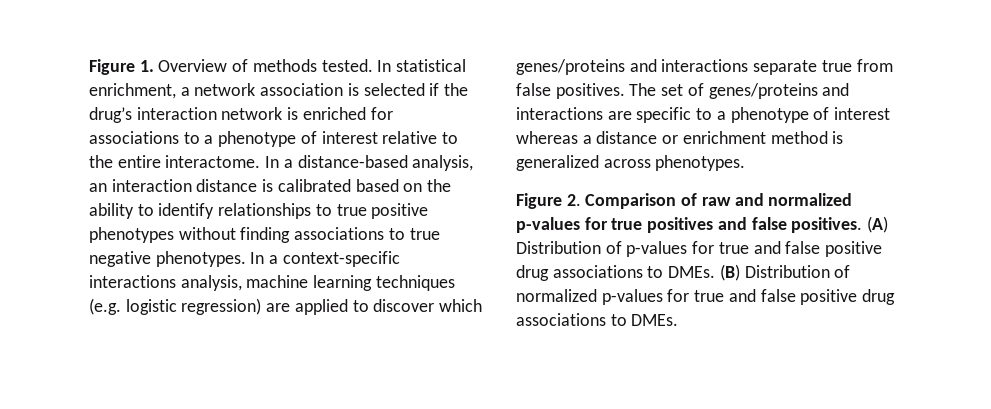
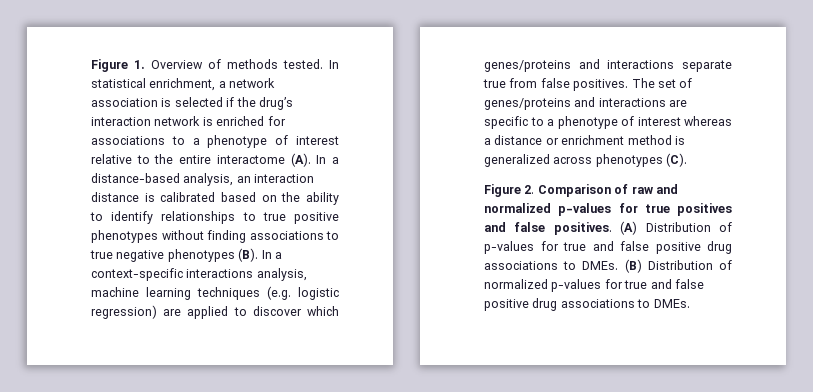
[165,155,261,168] interactome. -> [216,153,311,167] interactome (A).
[155,251,246,267] phenotypes. -> [167,248,259,262] phenotypes (B).
[655,155,746,171] phenotypes. -> [595,153,688,167] phenotypes (C).

